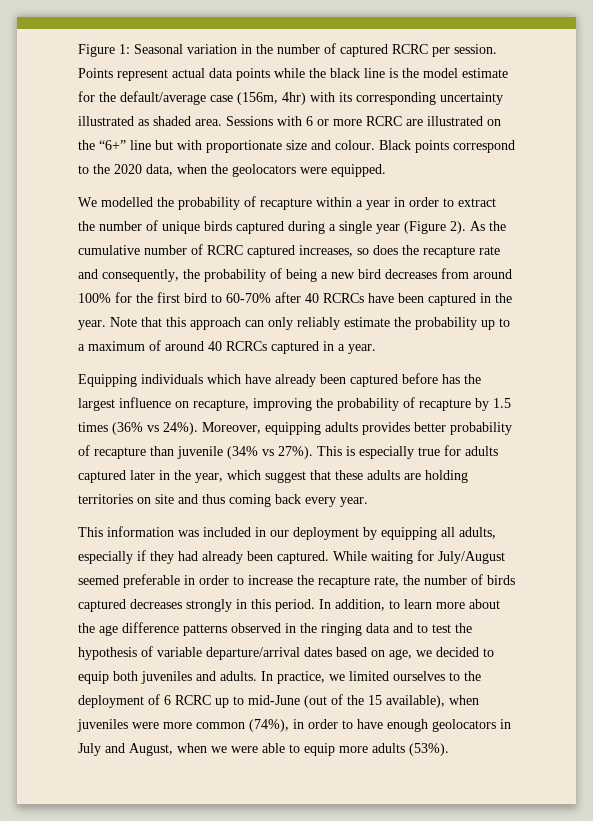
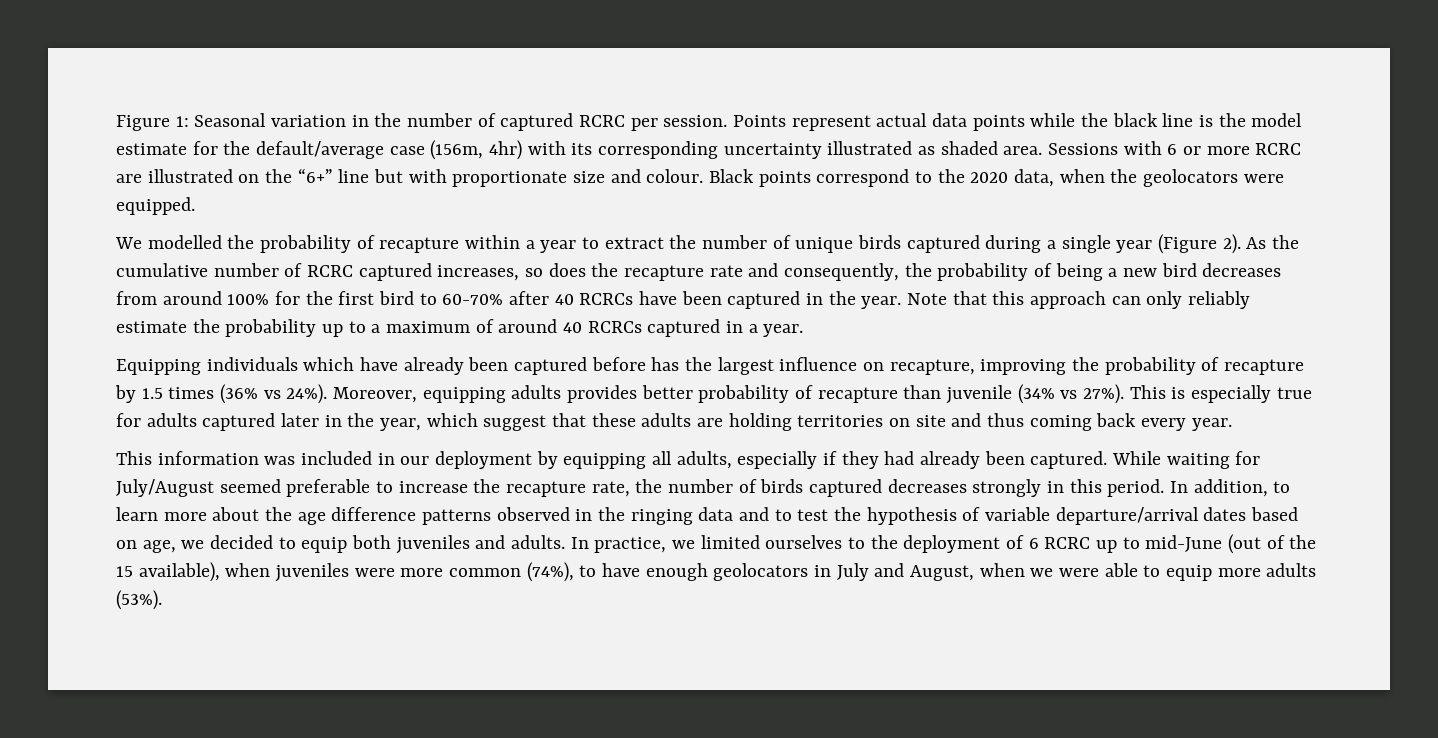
[394,197,439,207] in order -> (577, 246) none
[184,575,229,585] in order -> (371, 488) none
[293,719,338,729] in order -> (574, 572) none

